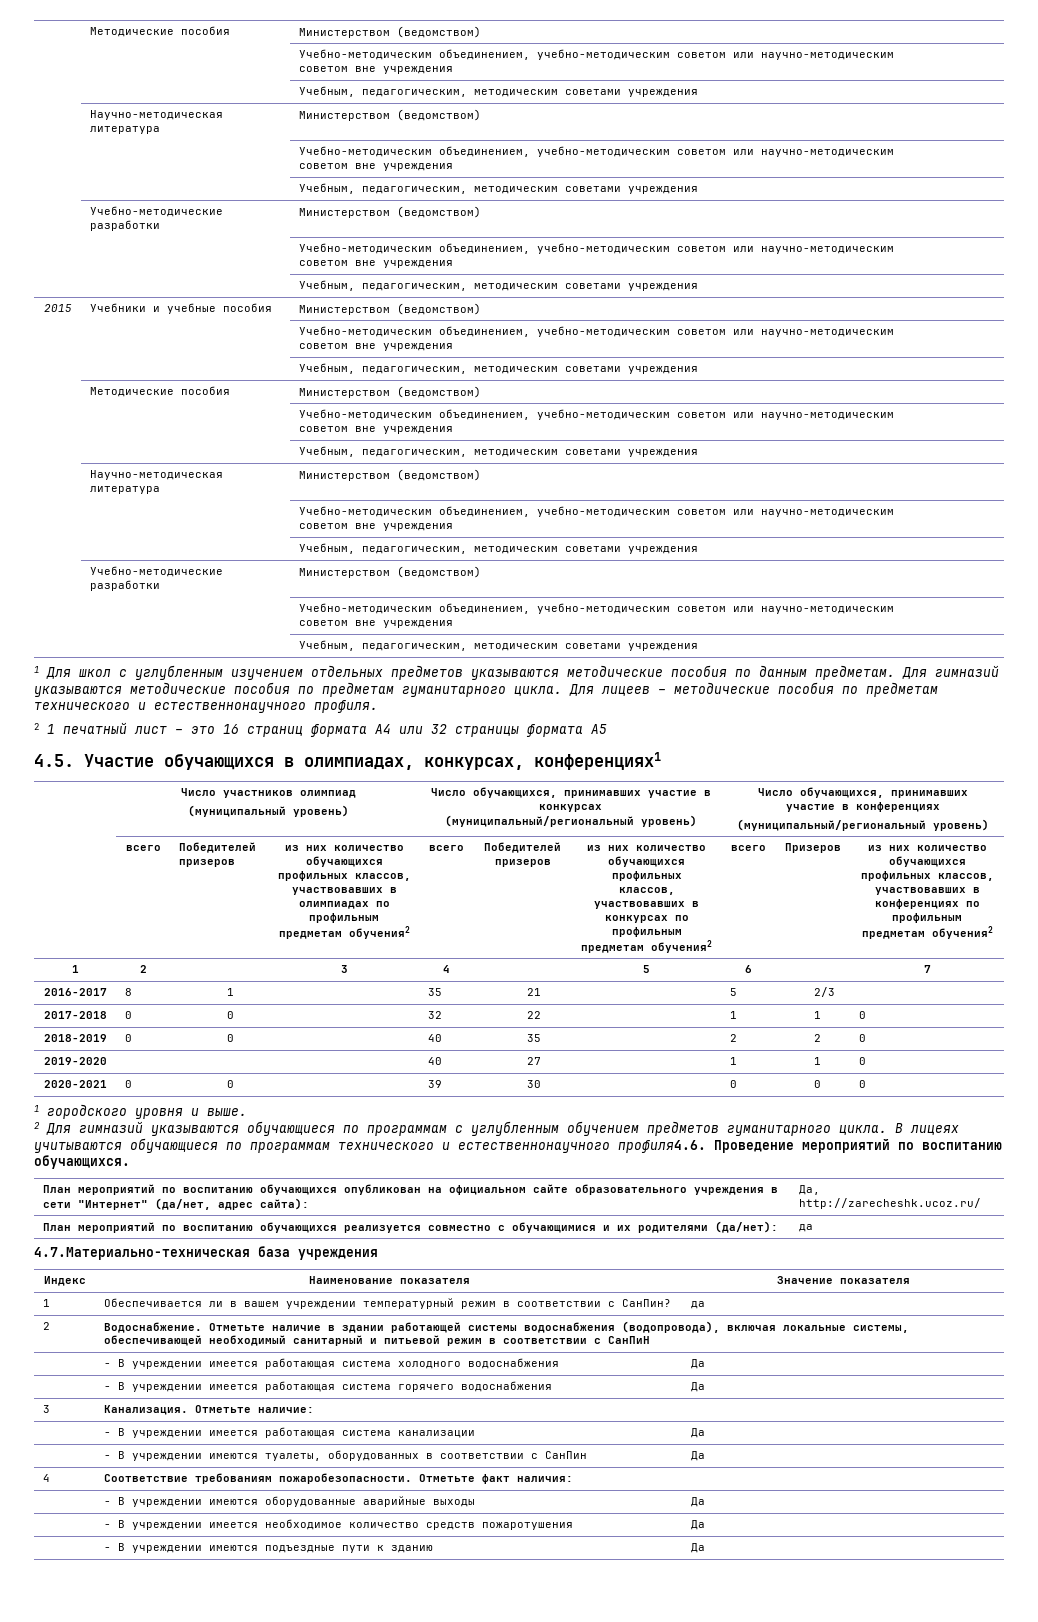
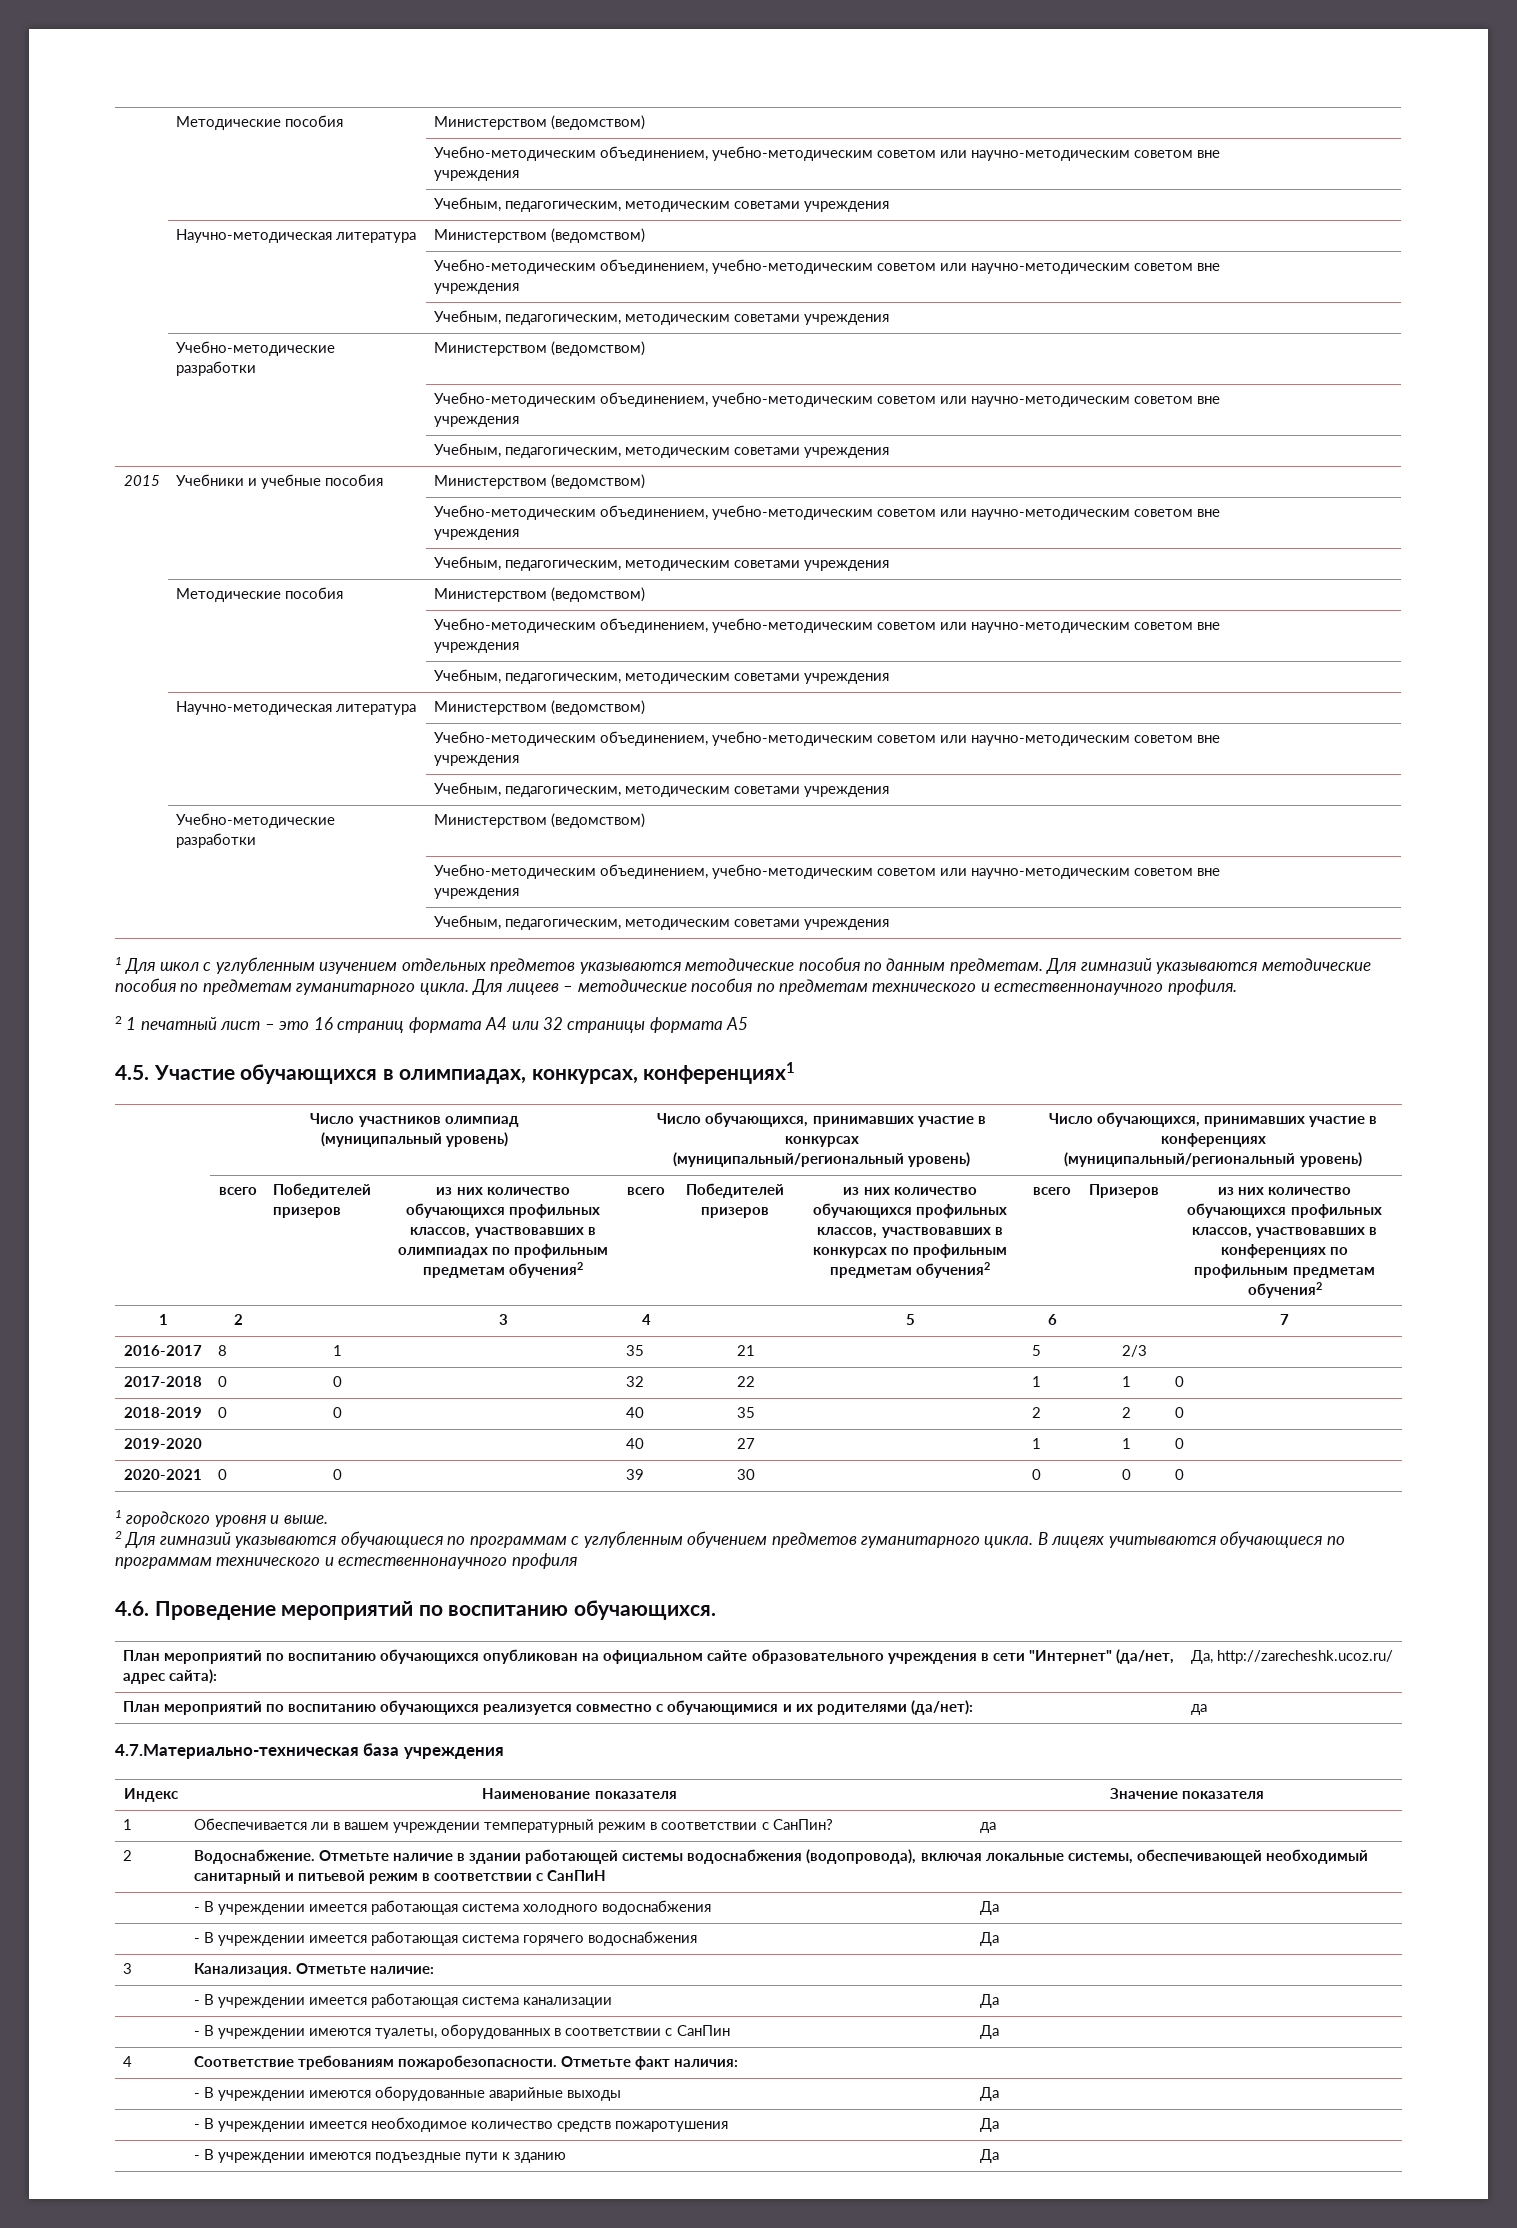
[618,1140,706,1153] профиля4.6. -> [511,1553,577,1569] [115,1601,149,1616] профиля // 4.6.

